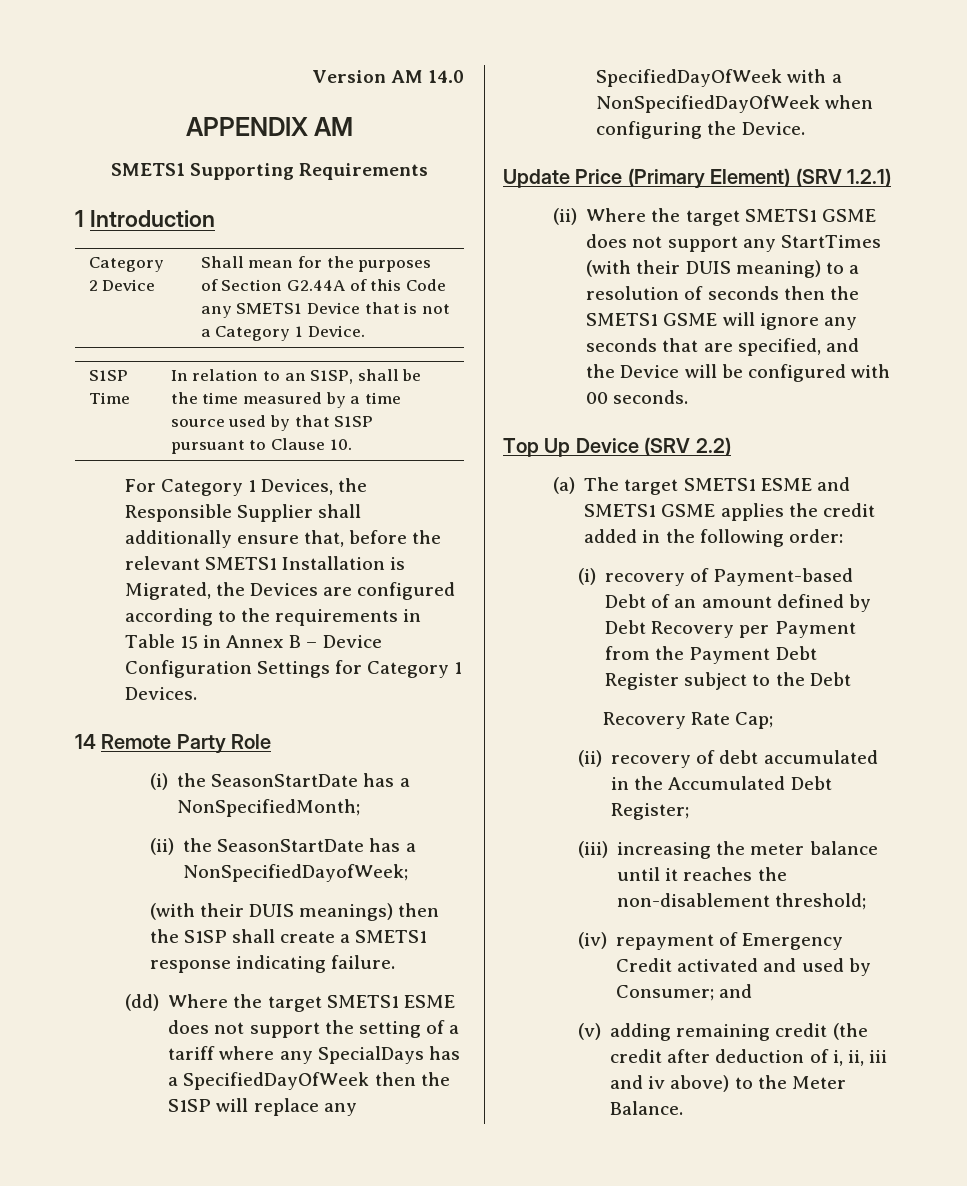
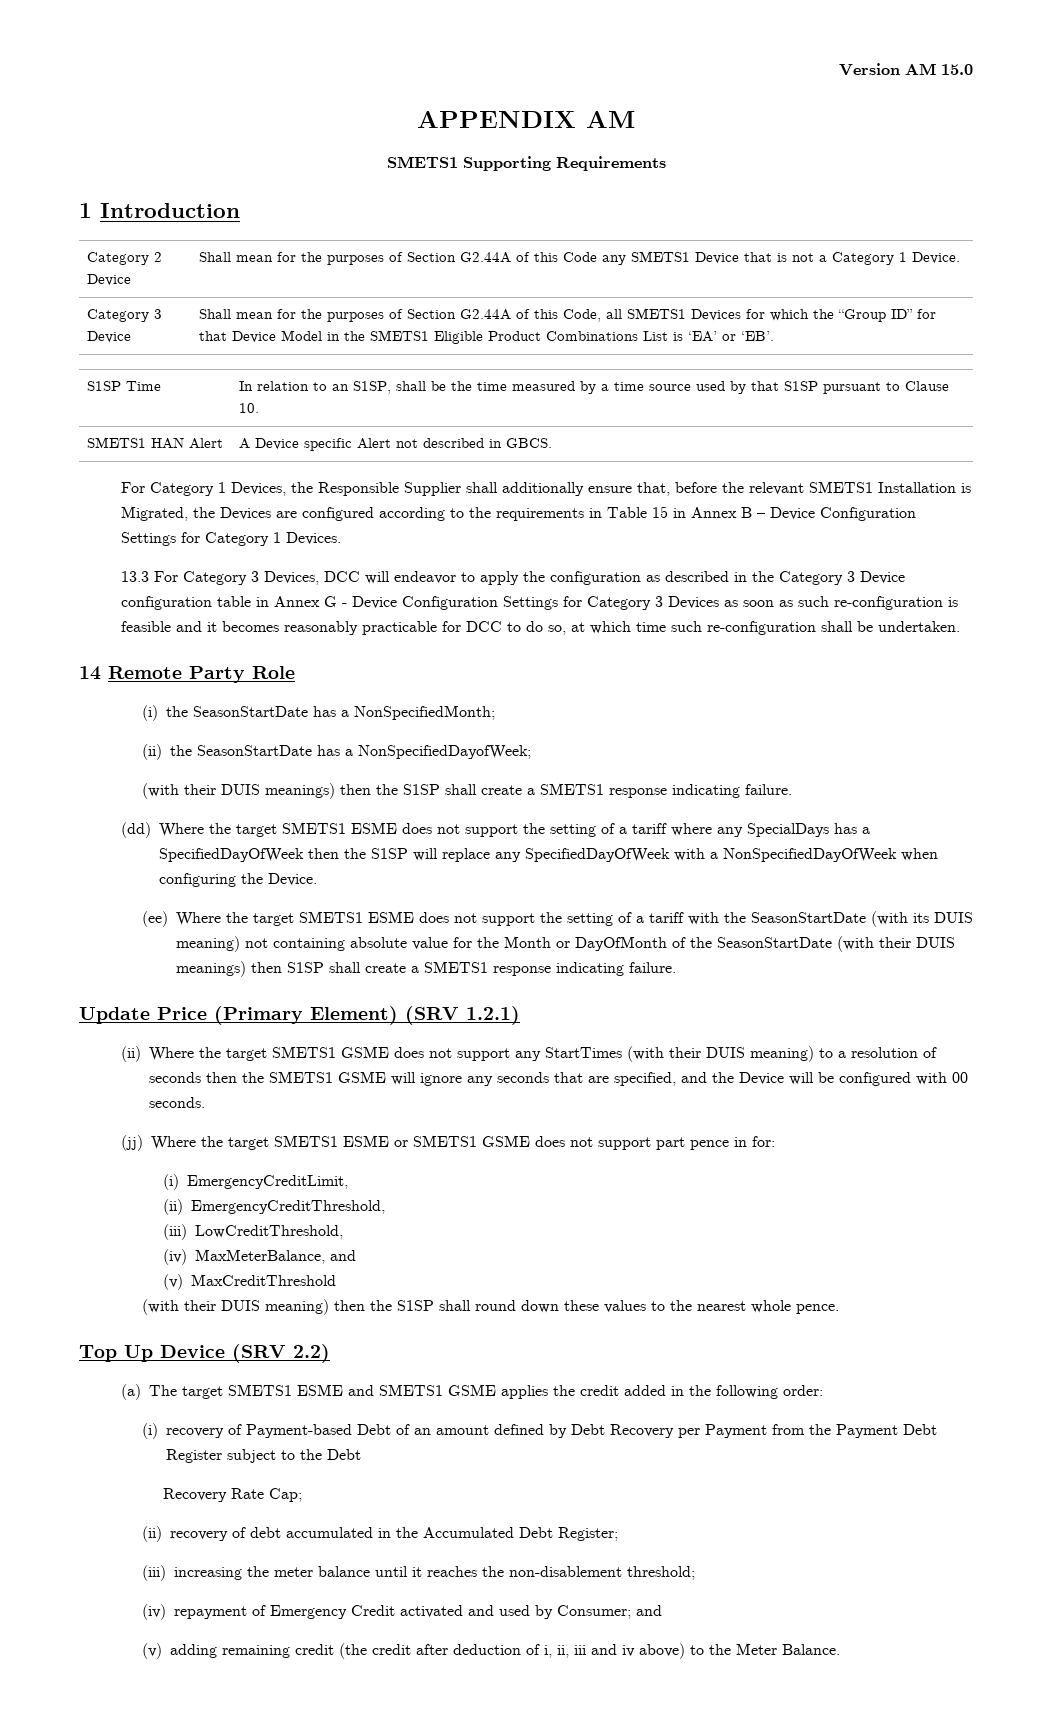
[428,70,464,83] 14.0 -> [941,64,973,75] 15.0
(365, 331) none -> [87,309,163,322] [87,331,132,343] [199,308,937,322] [199,330,775,344] // Category 3 Device | Shall mean for the purposes of Section G2.44A of this Code, all SMETS1 Devices for which the “Group ID” for that Device Model in the SMETS1 Eligible Product Combinations List is ‘EA’ or ‘EB’.
(352, 444) none -> [87,437,224,449] [239,438,553,451] // SMETS1 HAN Alert | A Device specific Alert not described in GBCS.
(197, 693) none -> [120,571,905,585] [120,596,958,610] [120,621,960,635] // 13.3 For Category 3 Devices, DCC will endeavor to apply the configuration as described in the Category 3 Device configuration table in Annex G - Device Configuration Settings for Category 3 Devices as soon as such re-configuration is feasible and it becomes reasonably practicable for DCC to do so, at which time such re-configuration shall be undertaken.
(805, 128) none -> [141,911,973,927] [175,936,955,952] [175,961,676,977] // (ee) Where the target SMETS1 ESME does not support the setting of a tariff with the SeasonStartDate (with its DUIS meaning) not containing absolute value for the Month or DayOfMonth of the SeasonStartDate (with their DUIS meanings) then S1SP shall create a SMETS1 response indicating failure.
(689, 397) none -> [120,1135,775,1151] [162,1174,348,1190] [162,1199,385,1215] [162,1224,343,1240] [162,1249,356,1265] [162,1274,336,1290] [141,1299,839,1315] // (jj) Where the target SMETS1 ESME or SMETS1 GSME does not support part pence in for: // (i) EmergencyCreditLimit, // (ii) EmergencyCreditThreshold, // (iii) LowCreditThreshold, // (iv) MaxMeterBalance, and // (v) MaxCreditThreshold // (with their DUIS meaning) then the S1SP shall round down these values to the nearest whole pence.

